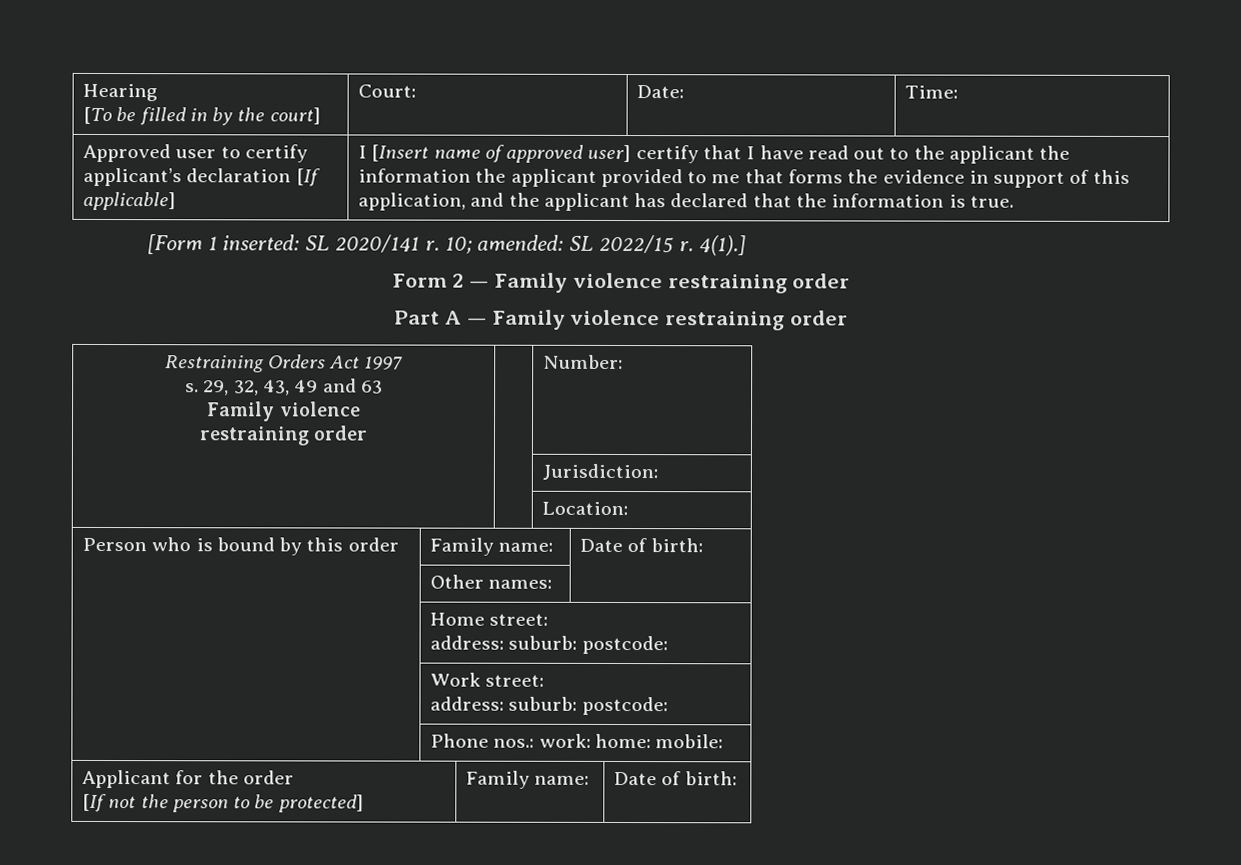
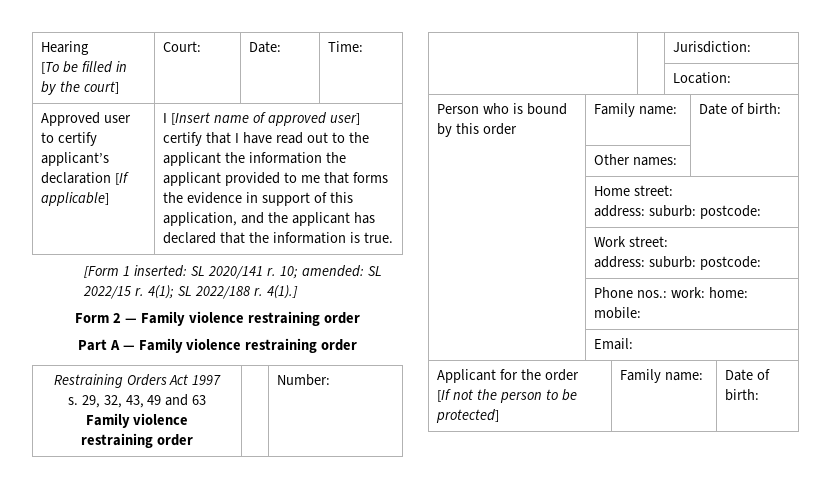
(694, 246) none -> [148,285,263,299] 4(1); SL 2022/188 r.
(724, 741) none -> [594,338,634,350] // | Email:

